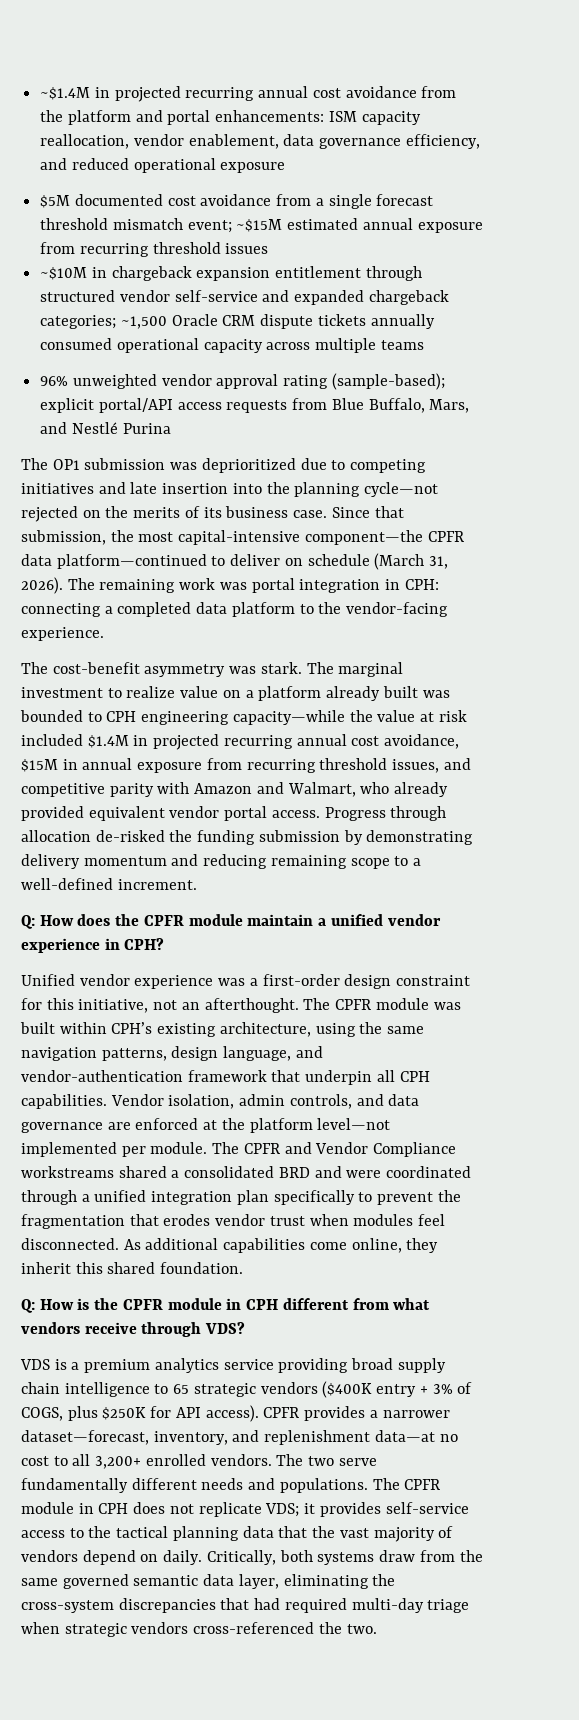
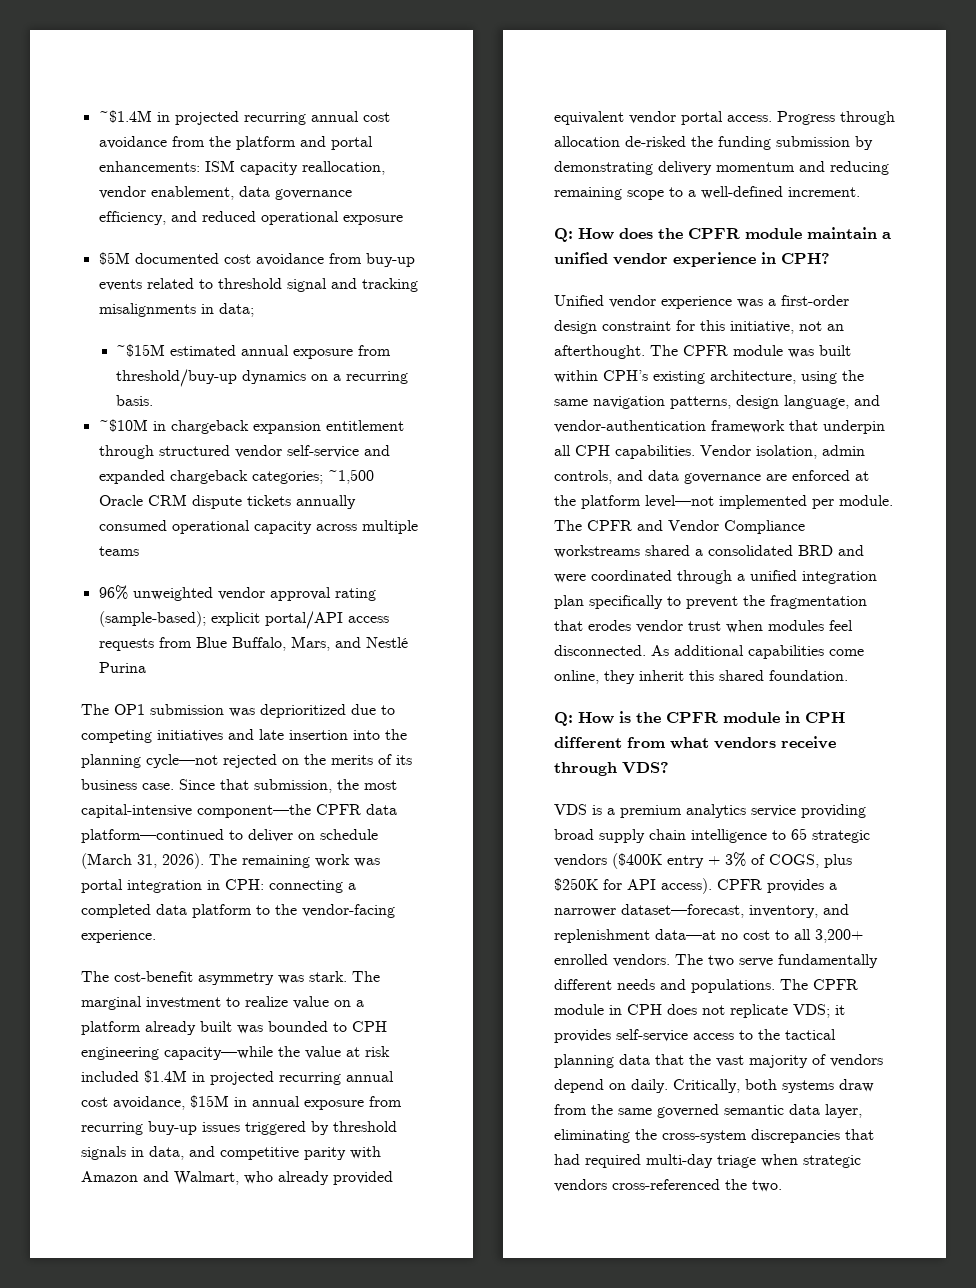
[315,194,434,209] [40,218,232,233] a single forecast threshold mismatch event; -> [365,253,415,267] [98,278,418,292] [98,303,254,317] buy-up events related to threshold signal and tracking misalignments in data; //
[79,242,269,257] recurring threshold issues -> [116,369,409,387] [116,395,154,406] threshold/buy-up dynamics on a recurring basis.
[319,758,440,773] threshold issues, -> [148,1121,397,1135] [81,1146,184,1160] buy-up issues triggered by threshold signals in data,

